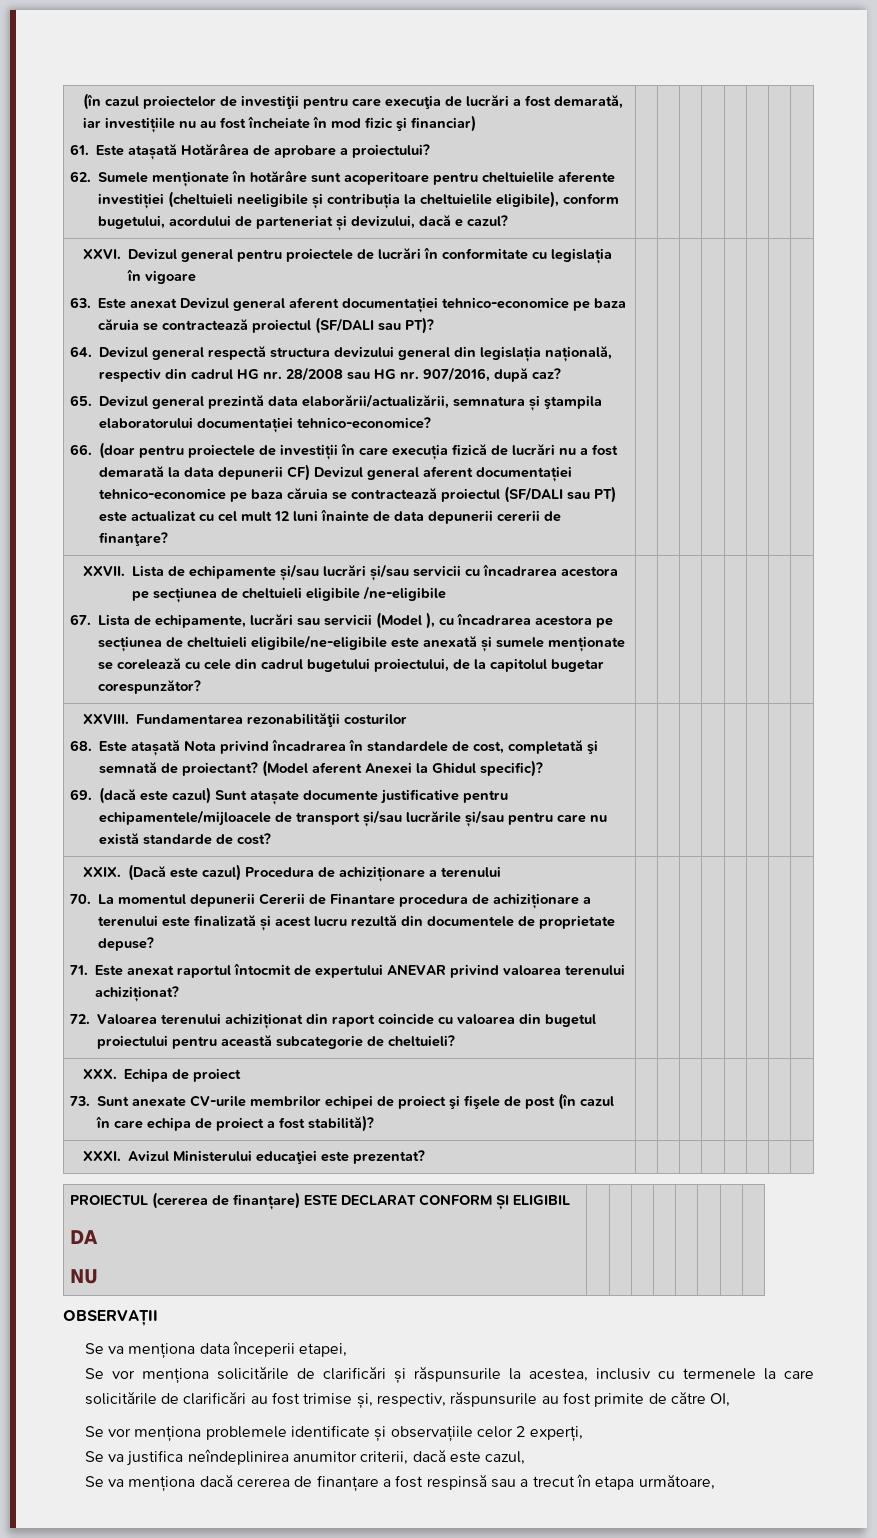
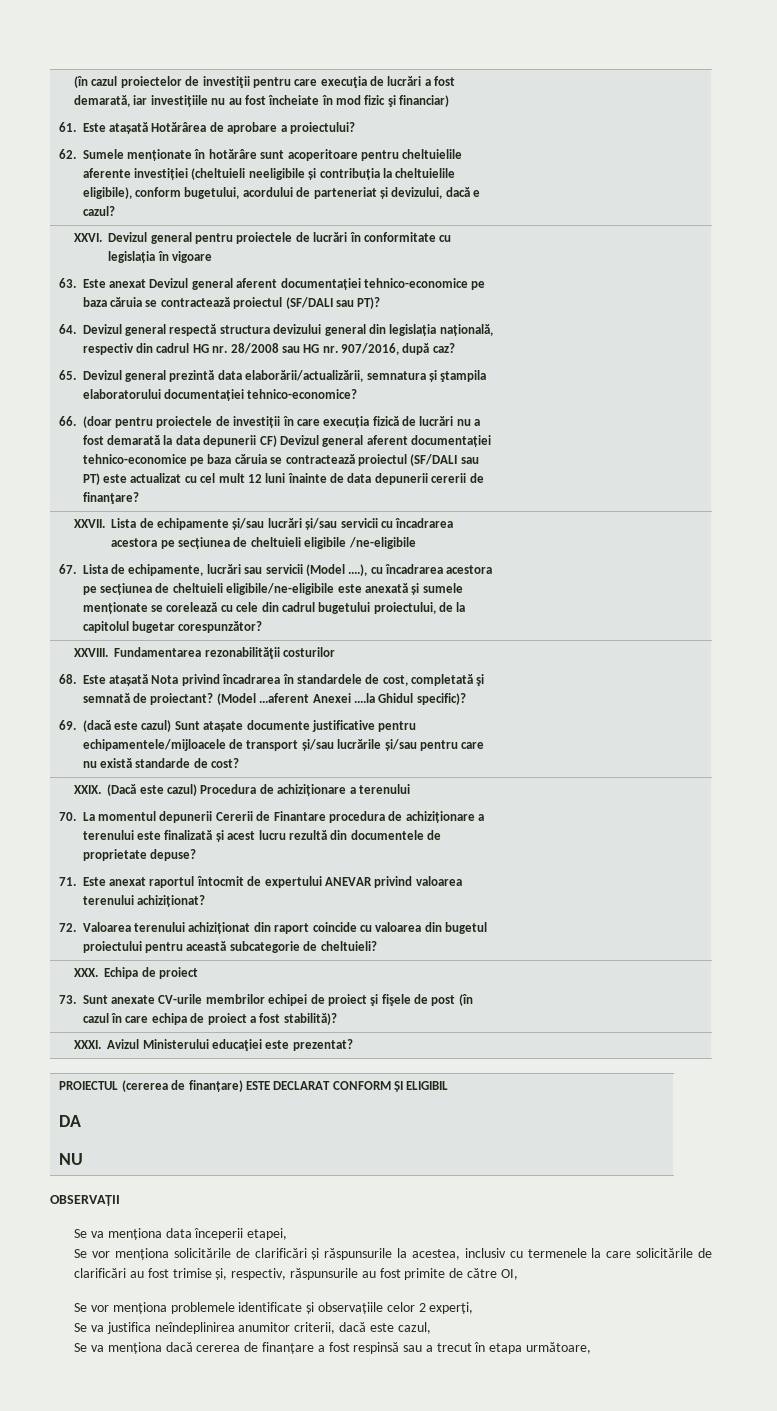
[426,612,436,629] ), -> [348,564,368,576] ....),
[312,762,429,774] aferent Anexei la -> [259,693,375,703] ...aferent Anexei ....la

